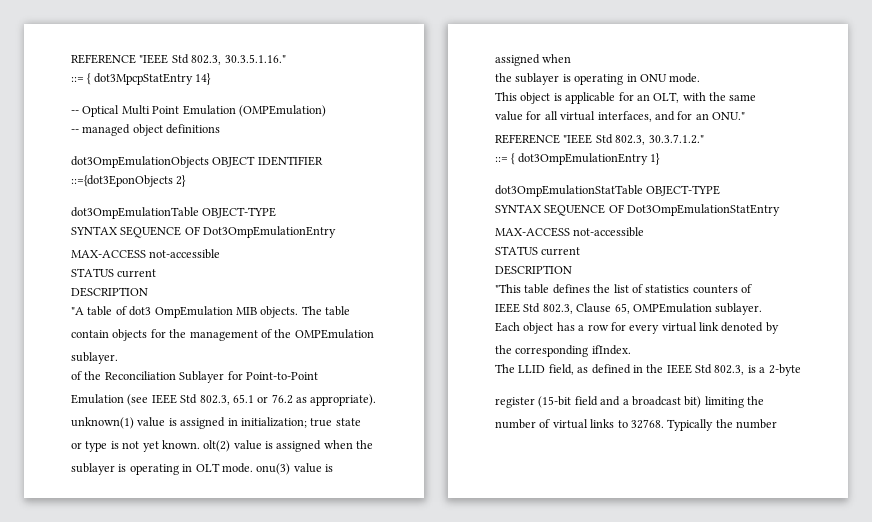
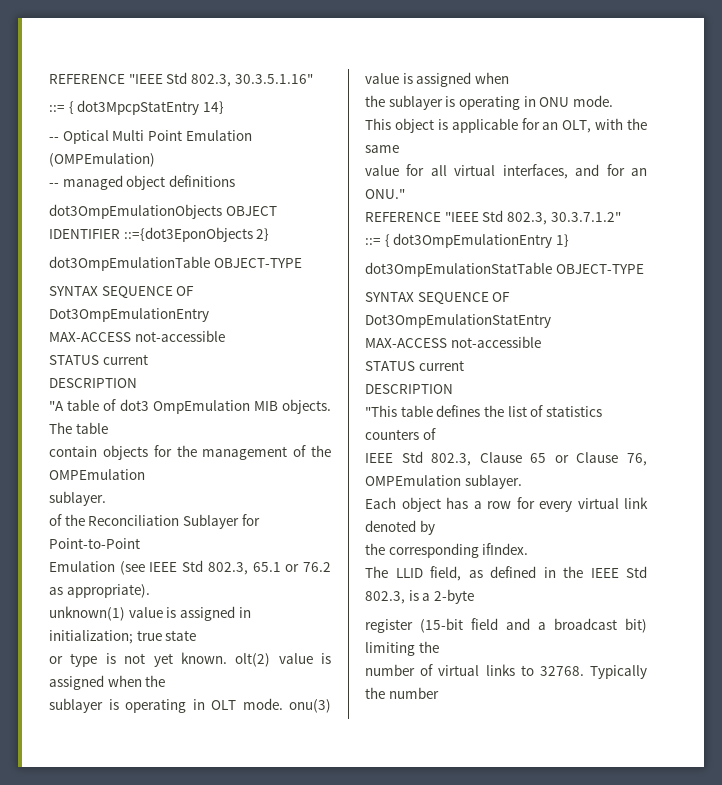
[71,54,286,65] REFERENCE "IEEE Std 802.3, 30.3.5.1.16." -> [49,72,313,87] REFERENCE "IEEE Std 802.3, 30.3.5.1.16"
[648,134,704,144] 30.3.7.1.2." -> [550,212,621,222] 30.3.7.1.2"
[614,303,630,314] 65, -> [530,452,647,466] 65 or Clause 76,

